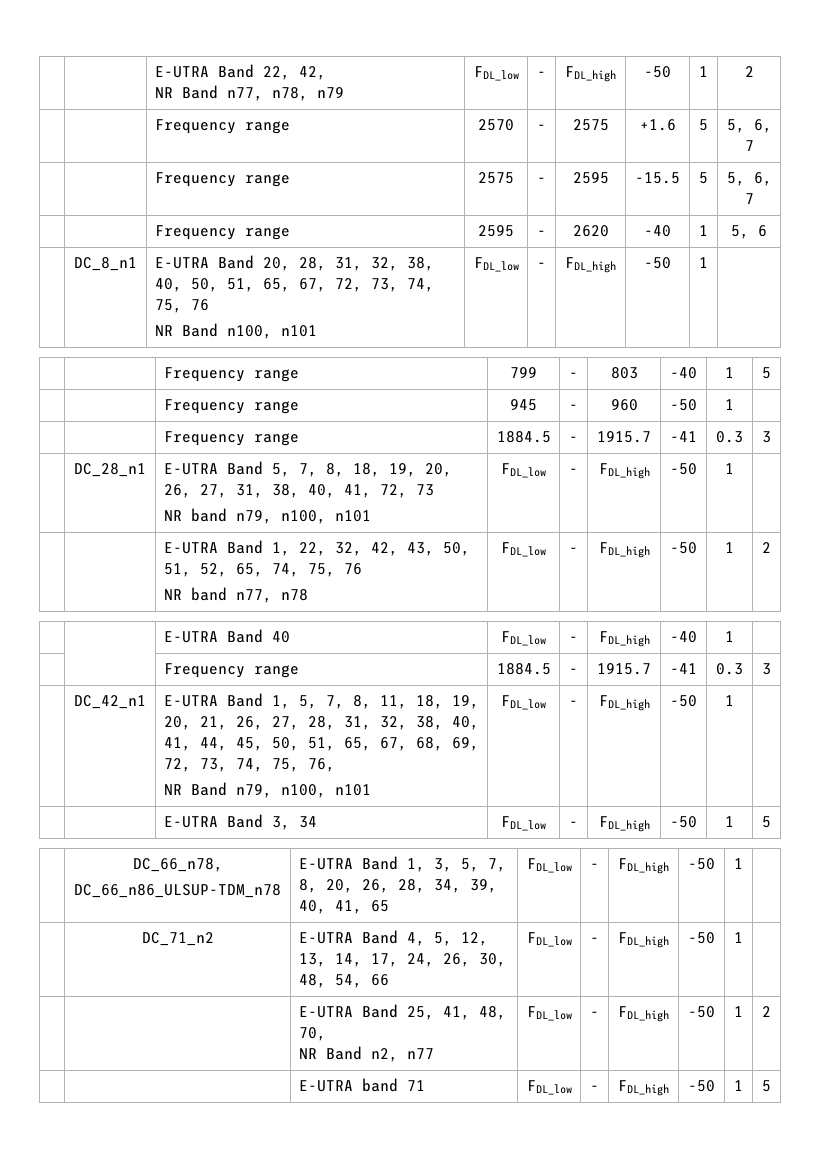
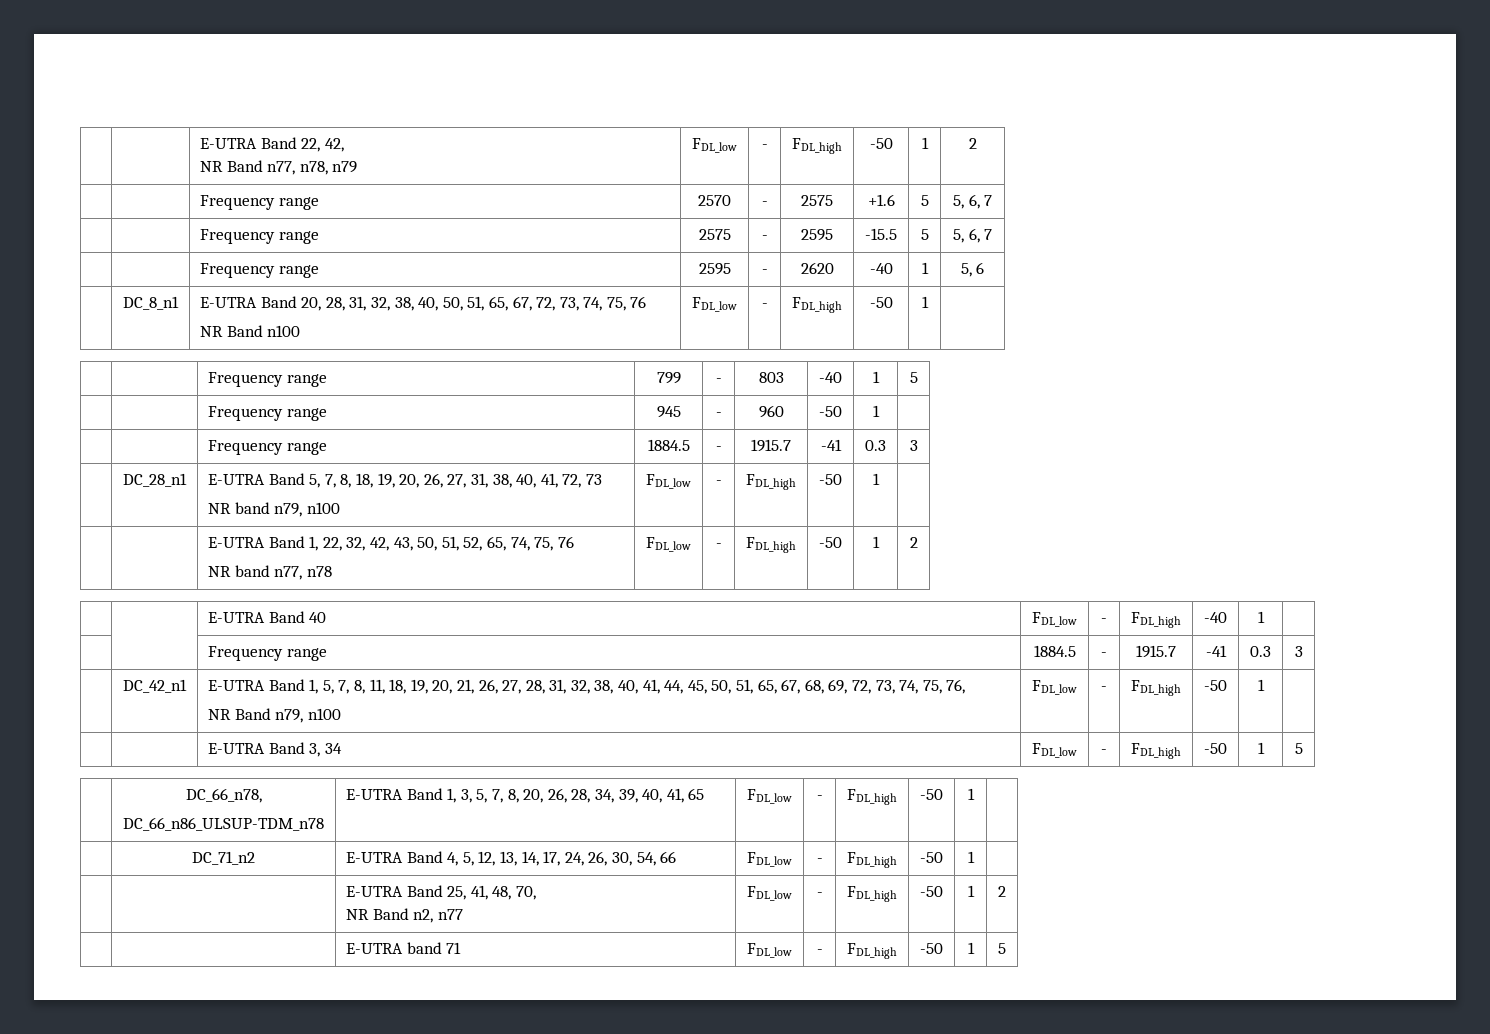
[226,325,317,339] n100, n101 -> [267,325,301,337] n100
[280,510,371,524] n100, n101 -> [306,502,340,514] n100
[280,784,371,798] n100, n101 -> [307,708,341,720] n100
[298,974,326,988] 48, -> (632, 859) none

